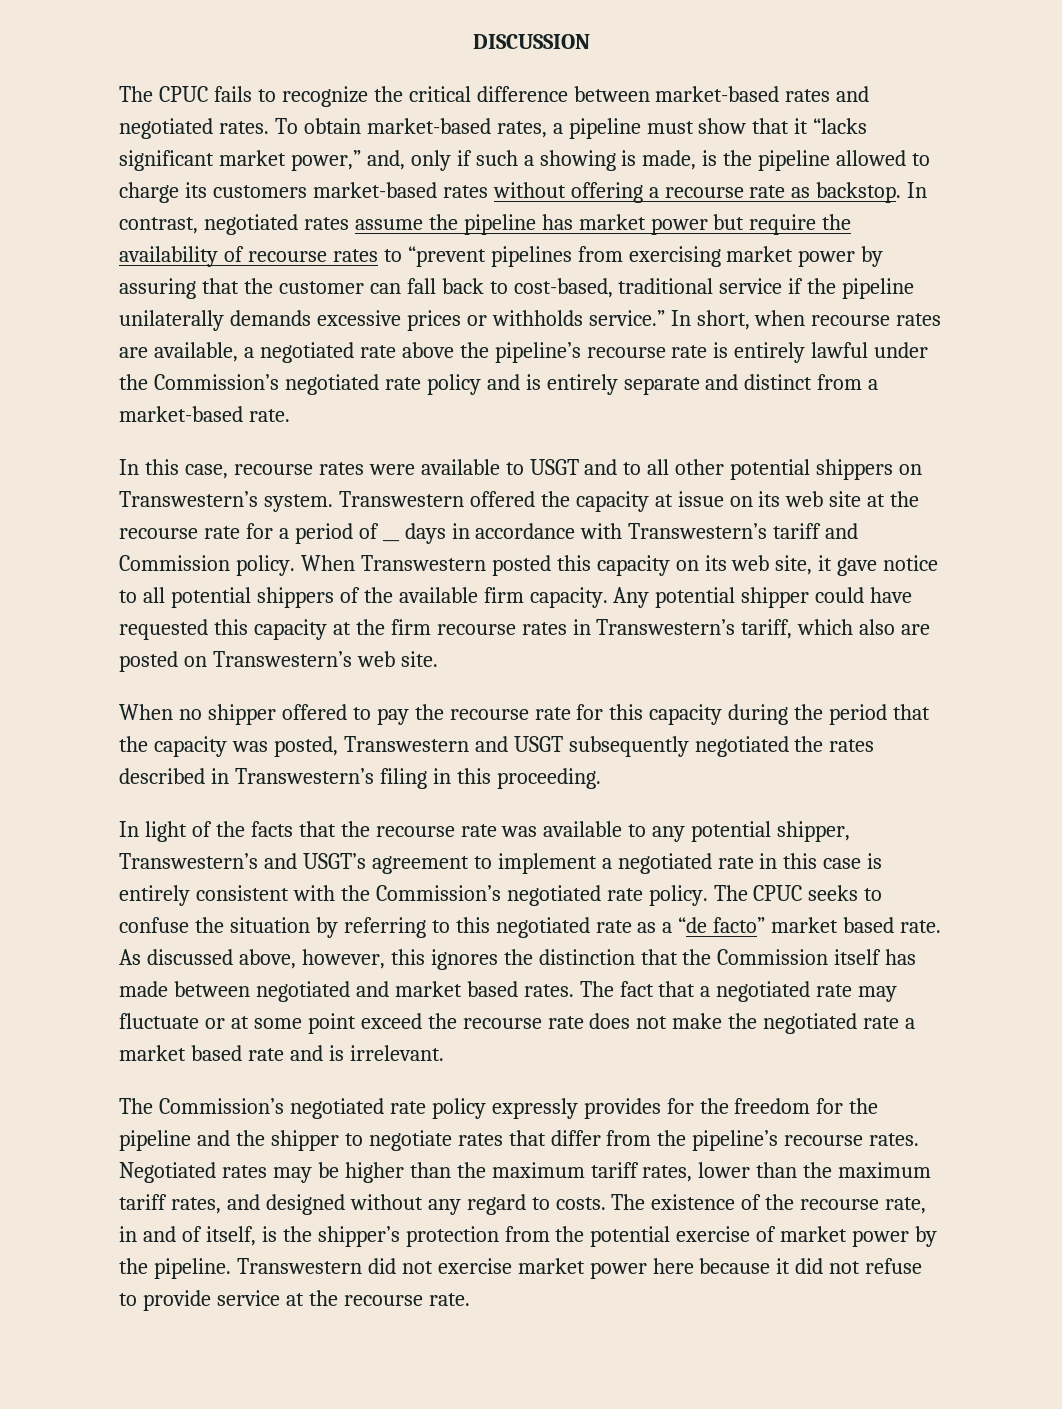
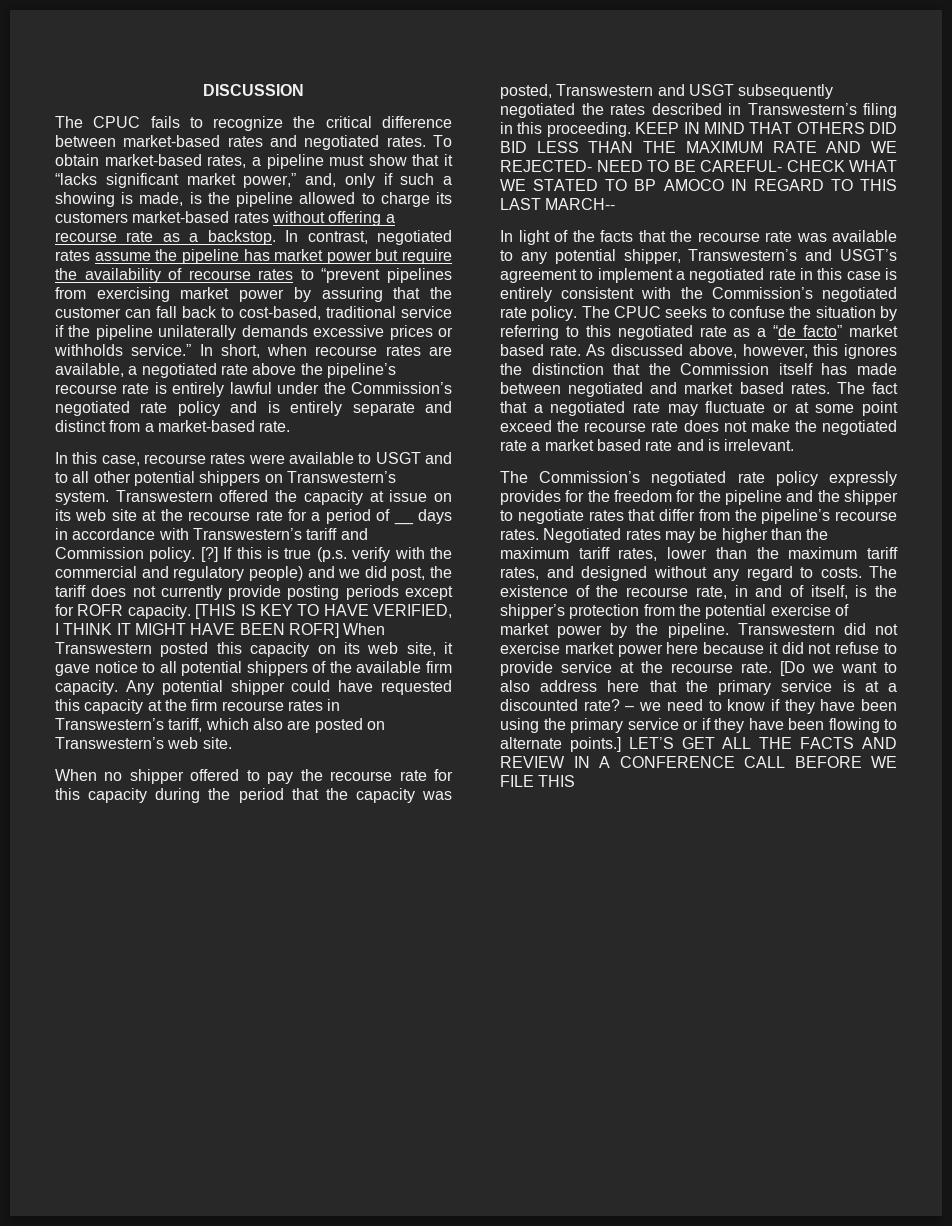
(811, 192) none -> [189,233,199,242] a
(295, 565) none -> [200,547,452,562] [55,566,452,581] [55,585,453,600] [55,604,452,619] [55,623,339,638] [?] If this is true (p.s. verify with the commercial and regulatory people) and we did post, the tariff does not currently provide posting periods except for ROFR capacity. [THIS IS KEY TO HAVE VERIFIED, I THINK IT MIGHT HAVE BEEN ROFR]
(601, 778) none -> [635,122,897,134] [500,141,897,153] [500,160,897,172] [500,179,897,191] [500,198,616,210] KEEP IN MIND THAT OTHERS DID BID LESS THAN THE MAXIMUM RATE AND WE REJECTED- NEED TO BE CAREFUL- CHECK WHAT WE STATED TO BP AMOCO IN REGARD TO THIS LAST MARCH--
(470, 1299) none -> [780,661,897,676] [500,680,897,695] [500,699,897,714] [500,718,897,733] [500,737,897,752] [500,756,897,768] [500,775,576,787] [Do we want to also address here that the primary service is at a discounted rate? – we need to know if they have been using the primary service or if they have been flowing to alternate points.] LET’S GET ALL THE FACTS AND REVIEW IN A CONFERENCE CALL BEFORE WE FILE THIS

